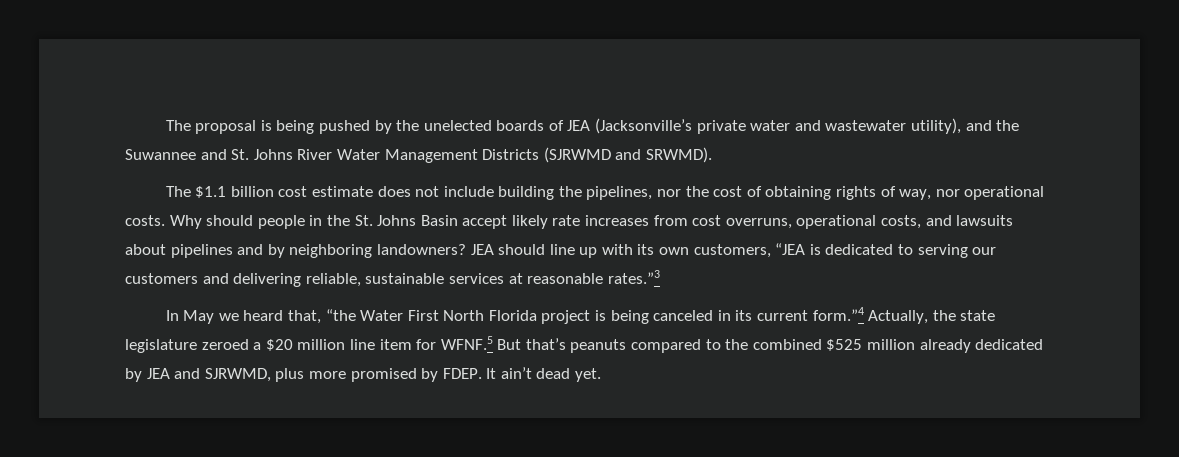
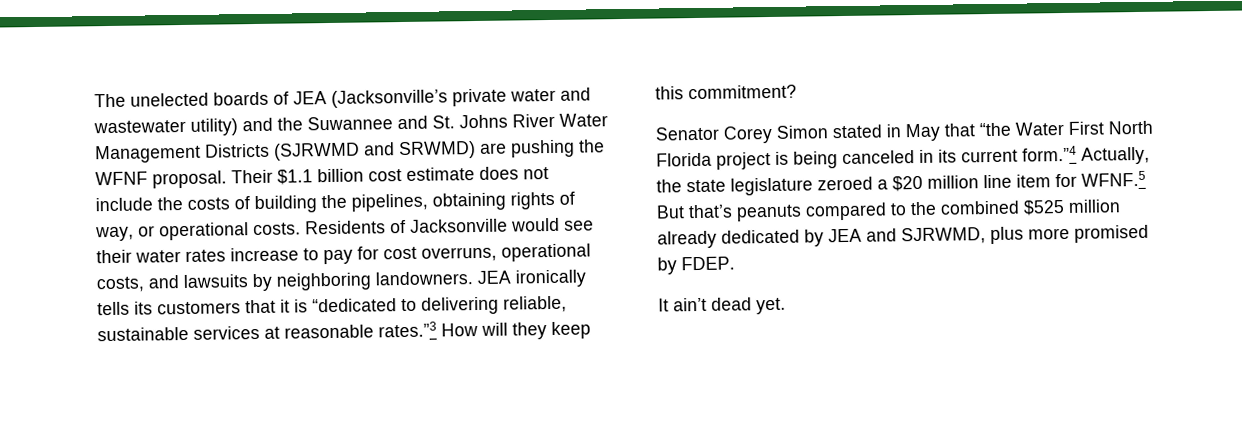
[165,120,420,134] The proposal is being pushed by the -> [94,93,126,108] The
[911,118,962,134] utility), -> [190,118,238,136] utility)
[645,147,712,163] [165,186,191,197] SRWMD). // The -> [399,139,605,160] [95,169,273,189] SRWMD) are pushing the WFNF proposal. Their
[498,186,762,200] building the pipelines, nor the cost of -> [157,193,428,214] the costs of building the pipelines,
[935,189,960,197] nor -> [138,225,155,237] or
[169,215,688,229] Why should people in the St. Johns Basin accept likely rate increases from -> [305,217,594,235] [96,246,379,265] Residents of Jacksonville would see their water rates increase to pay for
[125,243,997,258] [125,273,229,284] about pipelines and by neighboring landowners? JEA should line up with its own customers, “JEA is dedicated to serving our customers and -> [252,269,586,292] [97,298,417,316] by neighboring landowners. JEA ironically tells its customers that it is “dedicated to
[165,310,321,324] // In May we heard that, -> [441,321,591,340] [655,84,797,100] [655,123,975,144] How will they keep this commitment? // Senator Corey Simon stated in May that
(482, 373) none -> (735, 263) //

